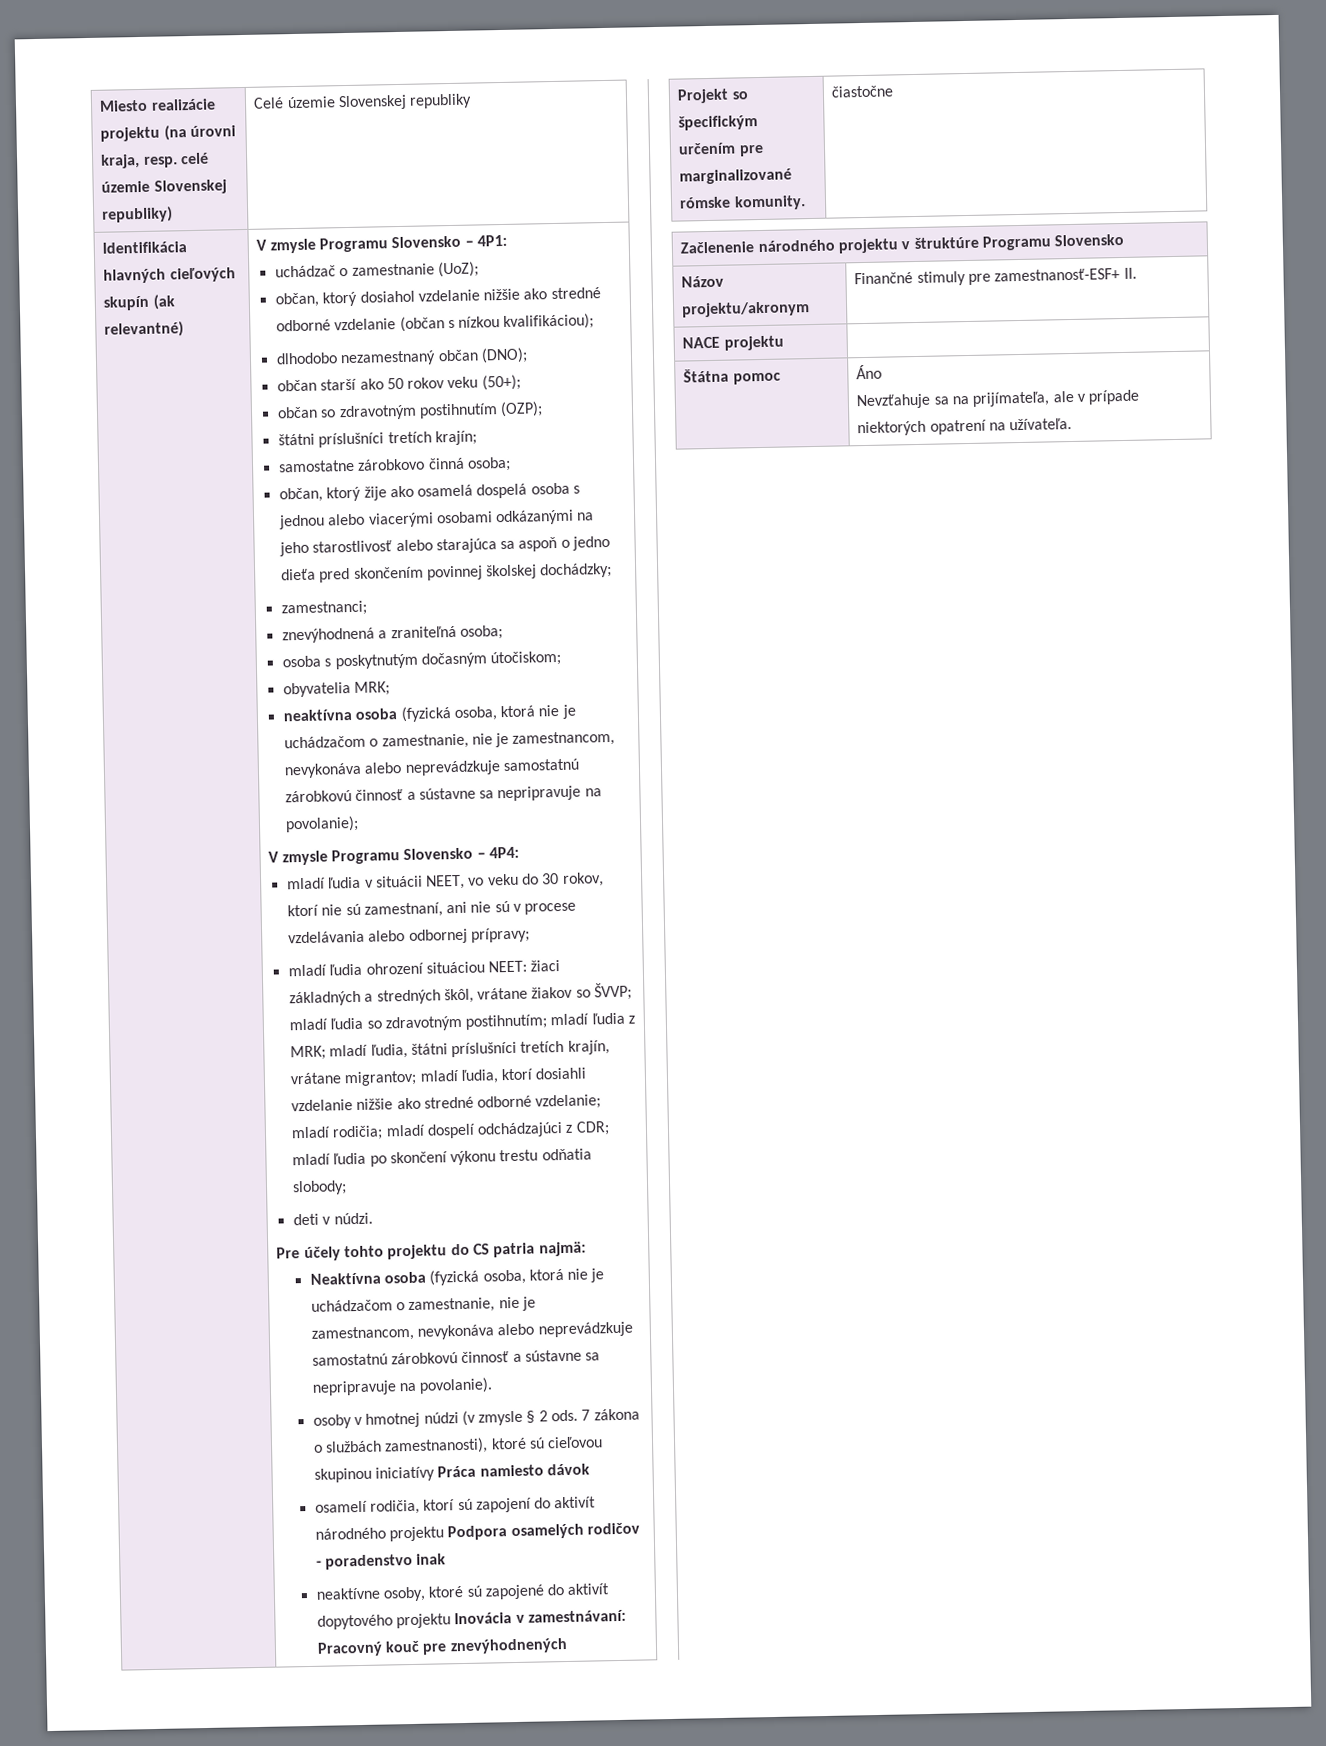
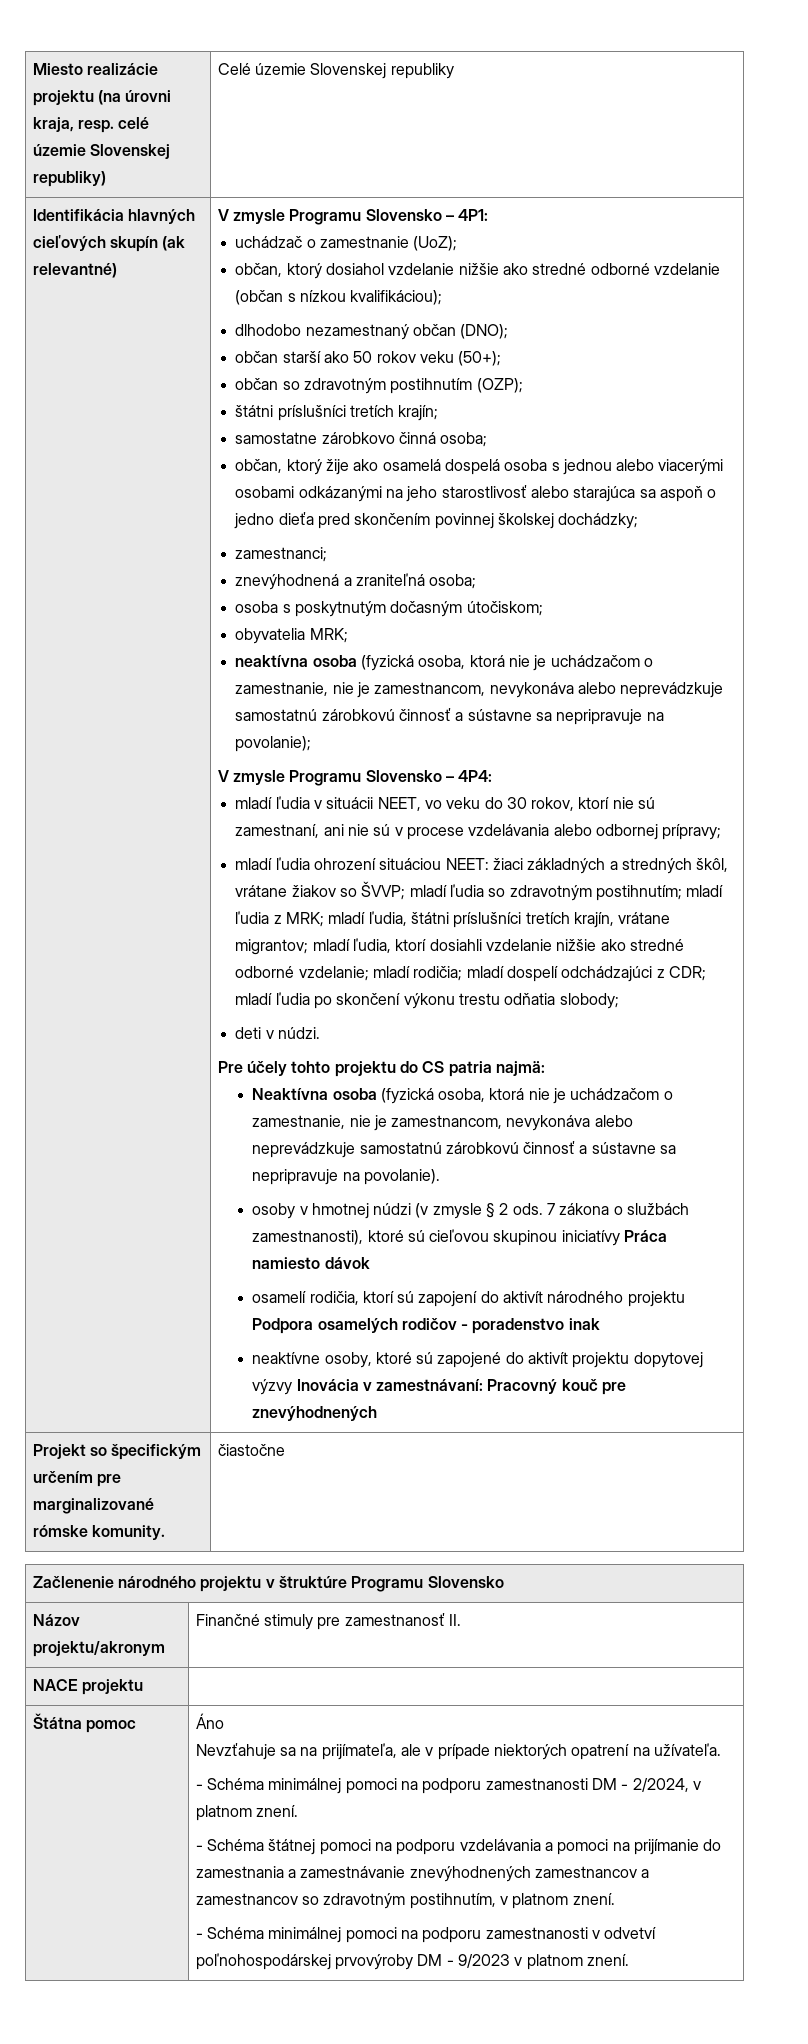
[316,1613,451,1630] dopytového projektu -> [572,1352,703,1368] [252,1379,293,1395] projektu dopytovej výzvy
[994,268,1121,282] zamestnanosť-ESF+ -> [344,1613,445,1626] zamestnanosť
(1073, 424) none -> [195,1778,701,1794] [195,1805,298,1821] [195,1839,722,1855] [195,1866,650,1882] [195,1893,615,1909] [195,1927,657,1943] [195,1953,629,1970] // - Schéma minimálnej pomoci na podporu zamestnanosti DM - 2/2024, v platnom znení. // - Schéma štátnej pomoci na podporu vzdelávania a pomoci na prijímanie do zamestnania a zamestnávanie znevýhodnených zamestnancov a zamestnancov so zdravotným postihnutím, v platnom znení. // - Schéma minimálnej pomoci na podporu zamestnanosti v odvetví poľnohospodárskej prvovýroby DM - 9/2023 v platnom znení.

